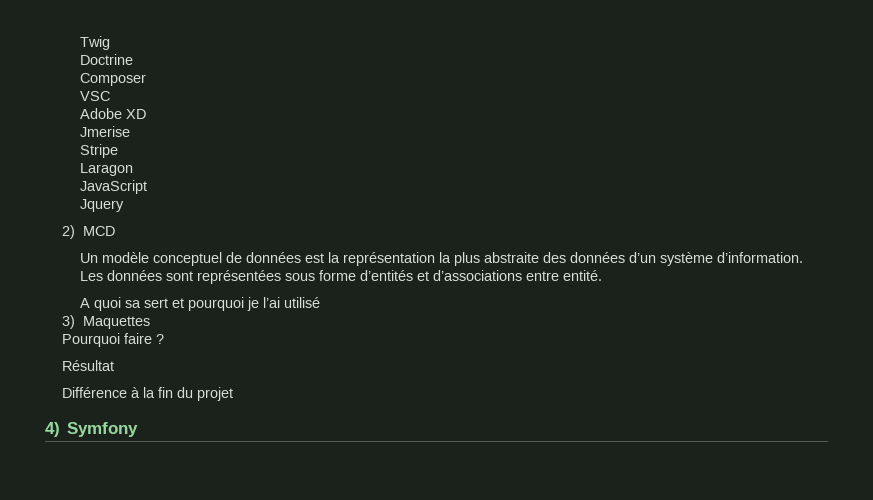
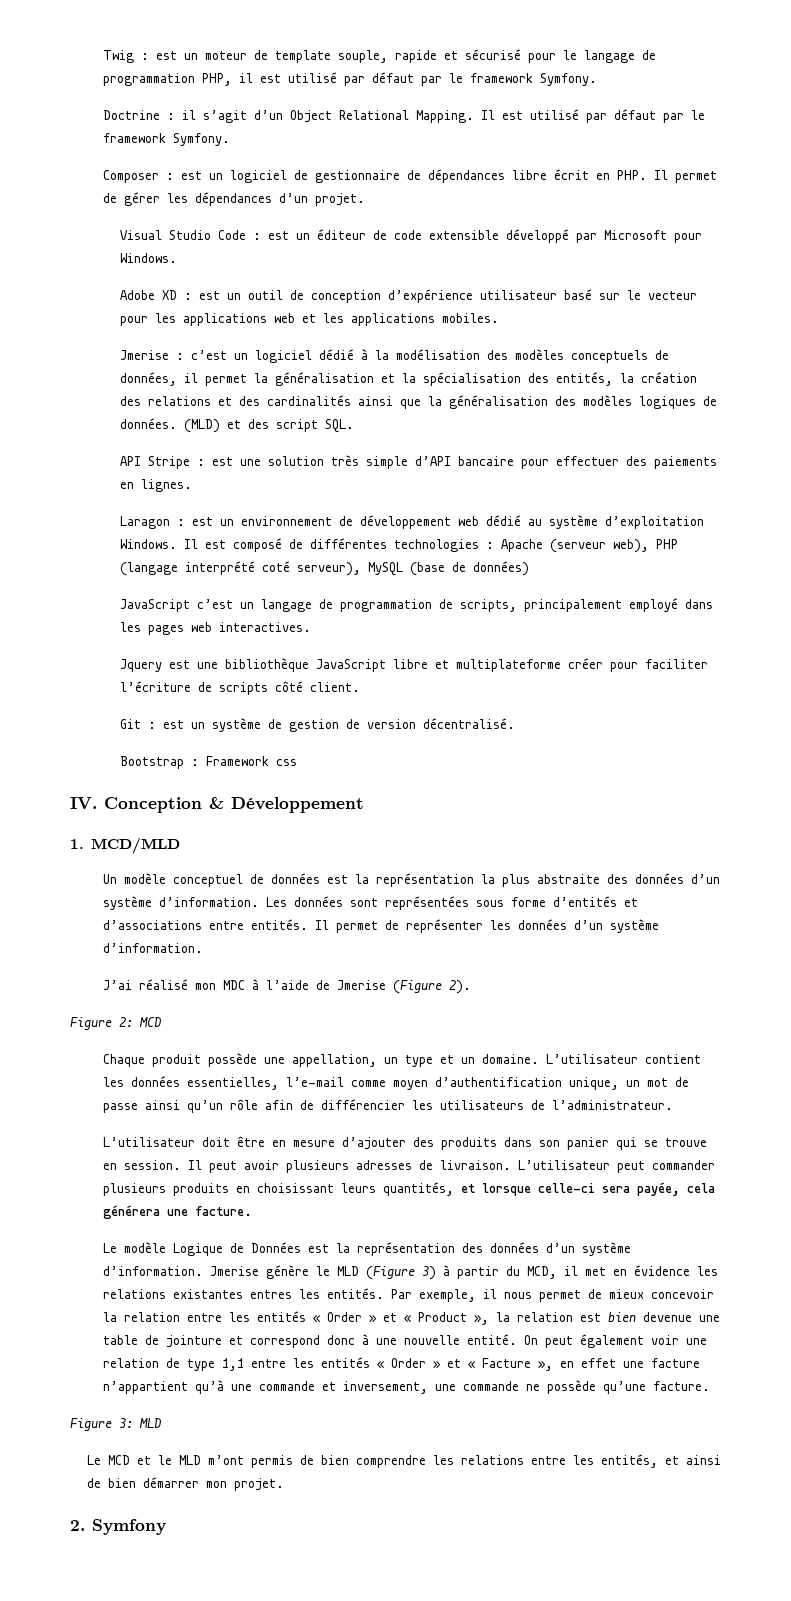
[79,54,133,65] [79,73,146,86] [79,91,110,101] [79,108,146,119] [79,126,130,137] [79,144,118,158] [79,163,133,176] [79,180,147,194] [79,199,124,212] [62,225,115,239] // Doctrine // Composer // VSC // Adobe XD // Jmerise // Stripe // Laragon // JavaScript // Jquery // 2) MCD -> [141,49,657,63] [103,72,598,86] [103,109,706,123] [103,133,231,146] [103,169,718,183] [103,192,366,206] [120,229,703,243] [120,253,178,263] [120,289,698,303] [120,313,500,326] [120,349,670,363] [120,372,698,386] [120,395,718,409] [120,418,355,433] [120,455,718,469] [120,479,193,492] [120,515,705,529] [120,538,679,553] [120,561,530,576] [120,598,714,612] [120,622,312,635] [120,658,709,672] [120,681,361,695] [120,718,516,732] [120,756,298,769] [70,797,364,813] [70,837,180,854] : est un moteur de template souple, rapide et sécurisé pour le langage de programmation PHP, il est utilisé par défaut par le framework Symfony. // Doctrine : il s’agit d’un Object Relational Mapping. Il est utilisé par défaut par le framework Symfony. // Composer : est un logiciel de gestionnaire de dépendances libre écrit en PHP. Il permet de gérer les dépendances d’un projet. // Visual Studio Code : est un éditeur de code extensible développé par Microsoft pour Windows. // Adobe XD : est un outil de conception d’expérience utilisateur basé sur le vecteur pour les applications web et les applications mobiles. // Jmerise : c’est un logiciel dédié à la modélisation des modèles conceptuels de données, il permet la généralisation et la spécialisation des entités, la création des relations et des cardinalités ainsi que la généralisation des modèles logiques de données. (MLD) et des script SQL. // API Stripe : est une solution très simple d’API bancaire pour effectuer des paiements en lignes. // Laragon : est un environnement de développement web dédié au système d’exploitation Windows. Il est composé de différentes technologies : Apache (serveur web), PHP (langage interprété coté serveur), MySQL (base de données) // JavaScript c’est un langage de programmation de scripts, principalement employé dans les pages web interactives. // Jquery est une bibliothèque JavaScript libre et multiplateforme créer pour faciliter l’écriture de scripts côté client. // Git : est un système de gestion de version décentralisé. // Bootstrap : Framework css // IV. Conception & Développement // 1. MCD/MLD
[562,270,602,281] [79,297,320,311] [62,315,150,329] [62,333,165,347] [62,360,115,371] [62,387,234,401] [45,422,60,437] entité. // A quoi sa sert et pourquoi je l’ai utilisé // 3) Maquettes // Pourquoi faire ? // Résultat // Différence à la fin du projet // 4) -> [251,919,660,933] [103,943,204,953] [103,979,472,994] [70,1017,161,1030] [103,1053,702,1067] [103,1076,690,1090] [103,1099,674,1113] [103,1136,708,1150] [103,1160,716,1173] [103,1182,716,1196] [103,1205,253,1219] [103,1242,632,1256] [103,1265,719,1280] [103,1288,715,1302] [103,1311,721,1325] [103,1334,708,1348] [103,1357,701,1371] [103,1380,711,1394] [70,1418,161,1431] [86,1454,721,1468] [86,1477,284,1491] [70,1520,85,1531] entités. Il permet de représenter les données d’un système d’information. // J’ai réalisé mon MDC à l’aide de Jmerise (Figure 2). // Figure 2: MCD // Chaque produit possède une appellation, un type et un domaine. L’utilisateur contient les données essentielles, l’e-mail comme moyen d’authentification unique, un mot de passe ainsi qu’un rôle afin de différencier les utilisateurs de l’administrateur. // L’utilisateur doit être en mesure d’ajouter des produits dans son panier qui se trouve en session. Il peut avoir plusieurs adresses de livraison. L’utilisateur peut commander plusieurs produits en choisissant leurs quantités, et lorsque celle-ci sera payée, cela générera une facture. // Le modèle Logique de Données est la représentation des données d’un système d’information. Jmerise génère le MLD (Figure 3) à partir du MCD, il met en évidence les relations existantes entres les entités. Par exemple, il nous permet de mieux concevoir la relation entre les entités « Order » et « Product », la relation est bien devenue une table de jointure et correspond donc à une nouvelle entité. On peut également voir une relation de type 1,1 entre les entités « Order » et « Facture », en effet une facture n’appartient qu’à une commande et inversement, une commande ne possède qu’une facture. // Figure 3: MLD // Le MCD et le MLD m’ont permis de bien comprendre les relations entre les entités, et ainsi de bien démarrer mon projet. // 2.

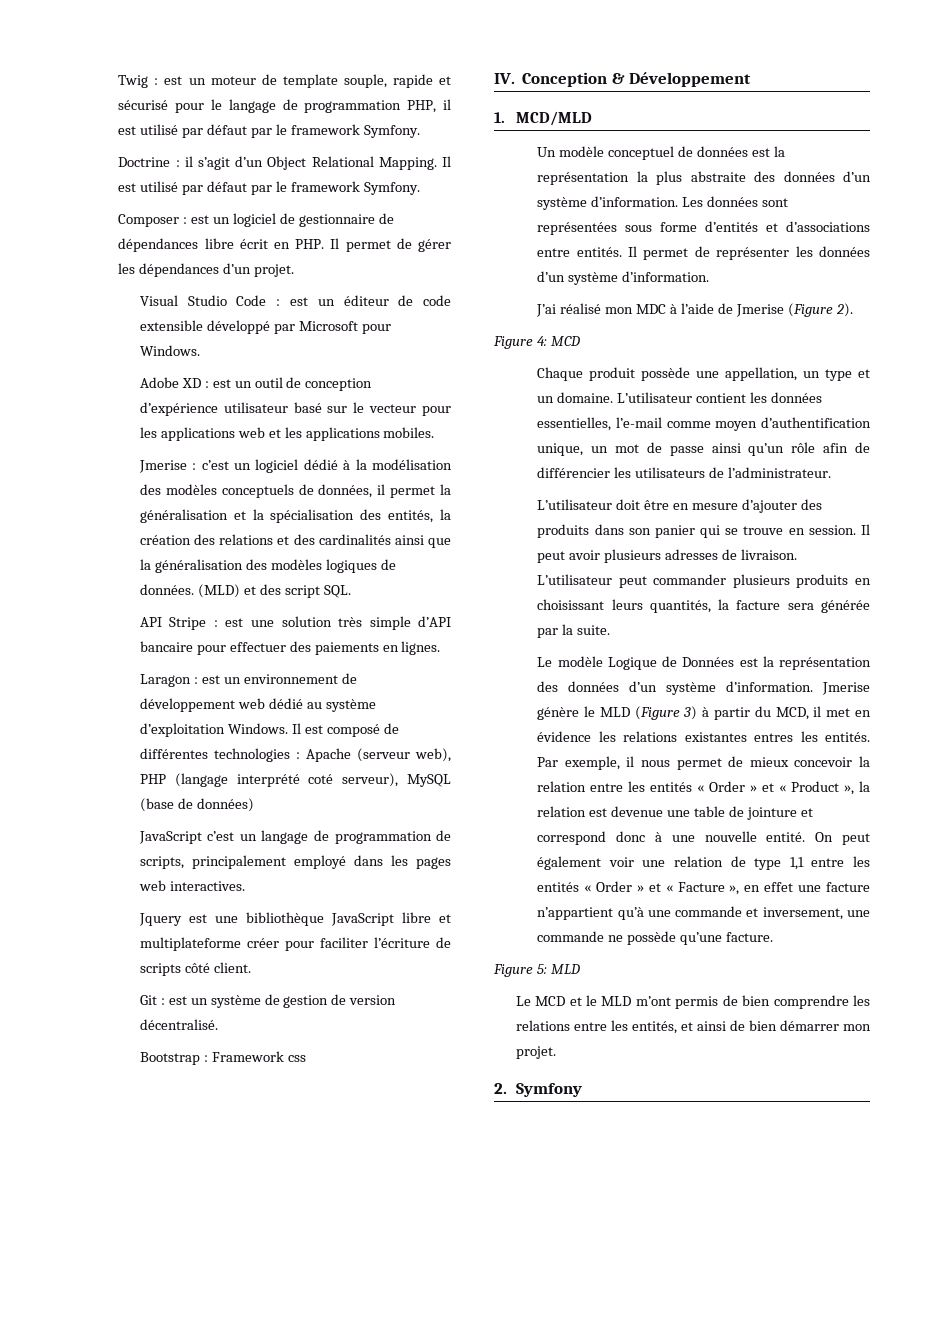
[119,1017,133,1027] 2: -> [536,336,547,346] 4:
[461,1182,716,1196] [103,1205,253,1219] et lorsque celle-ci sera payée, cela générera une facture. -> [718,599,870,613] [537,624,611,638] la facture sera générée par la suite.
[608,1312,637,1322] bien -> (608, 812) none
[119,1418,133,1428] 3: -> [536,964,547,974] 5:

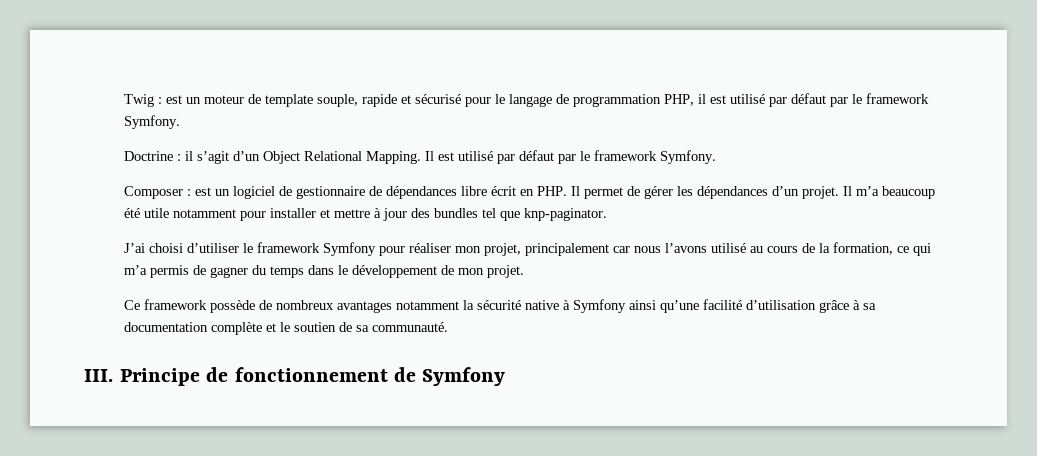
[139,295,452,306] [139,320,391,334] [139,345,200,356] [139,377,373,391] [139,402,451,416] [139,427,435,441] [138,459,453,473] [139,484,452,498] [139,509,451,523] [139,534,452,548] [139,559,396,573] [139,584,351,598] [139,616,452,630] [139,641,441,655] [139,673,357,687] [139,698,376,712] [139,723,399,737] [139,748,451,762] [139,773,451,787] [139,798,254,812] [138,830,451,844] [139,855,452,869] [138,880,245,891] [138,912,451,926] [139,937,451,951] [139,962,251,976] [139,994,397,1008] [139,1019,218,1030] [139,1051,306,1065] [494,72,752,87] [494,111,592,126] [537,146,785,160] [537,171,871,185] [537,196,788,210] [537,221,870,235] [537,246,870,260] [537,271,710,285] [536,303,853,317] [493,336,580,349] [537,367,871,381] [537,392,822,403] [537,417,871,431] [537,442,870,456] [537,467,831,478] [537,499,822,513] [537,524,870,538] [537,549,797,563] [537,574,871,588] [537,599,870,613] [537,624,611,638] [537,656,871,670] [537,681,870,695] [537,706,871,720] [537,731,870,742] [537,756,870,770] [537,781,870,795] [537,806,813,820] [537,831,870,845] [537,856,870,870] [537,881,870,895] [537,906,870,920] [537,931,773,945] [493,964,580,977] [515,995,870,1009] [515,1020,871,1034] [515,1046,556,1059] [494,1083,507,1094] // Visual Studio Code : est un éditeur de code extensible développé par Microsoft pour Windows. // Adobe XD : est un outil de conception d’expérience utilisateur basé sur le vecteur pour les applications web et les applications mobiles. // Jmerise : c’est un logiciel dédié à la modélisation des modèles conceptuels de données, il permet la généralisation et la spécialisation des entités, la création des relations et des cardinalités ainsi que la généralisation des modèles logiques de données. (MLD) et des script SQL. // API Stripe : est une solution très simple d’API bancaire pour effectuer des paiements en lignes. // Laragon : est un environnement de développement web dédié au système d’exploitation Windows. Il est composé de différentes technologies : Apache (serveur web), PHP (langage interprété coté serveur), MySQL (base de données) // JavaScript c’est un langage de programmation de scripts, principalement employé dans les pages web interactives. // Jquery est une bibliothèque JavaScript libre et multiplateforme créer pour faciliter l’écriture de scripts côté client. // Git : est un système de gestion de version décentralisé. // Bootstrap : Framework css // IV. Conception & Développement // 1. MCD/MLD // Un modèle conceptuel de données est la représentation la plus abstraite des données d’un système d’information. Les données sont représentées sous forme d’entités et d’associations entre entités. Il permet de représenter les données d’un système d’information. // J’ai réalisé mon MDC à l’aide de Jmerise (Figure 2). // Figure 4: MCD // Chaque produit possède une appellation, un type et un domaine. L’utilisateur contient les données essentielles, l’e-mail comme moyen d’authentification unique, un mot de passe ainsi qu’un rôle afin de différencier les utilisateurs de l’administrateur. // L’utilisateur doit être en mesure d’ajouter des produits dans son panier qui se trouve en session. Il peut avoir plusieurs adresses de livraison. L’utilisateur peut commander plusieurs produits en choisissant leurs quantités, la facture sera générée par la suite. // Le modèle Logique de Données est la représentation des données d’un système d’information. Jmerise génère le MLD (Figure 3) à partir du MCD, il met en évidence les relations existantes entres les entités. Par exemple, il nous permet de mieux concevoir la relation entre les entités « Order » et « Product », la relation est devenue une table de jointure et correspond donc à une nouvelle entité. On peut également voir une relation de type 1,1 entre les entités « Order » et « Facture », en effet une facture n’appartient qu’à une commande et inversement, une commande ne possède qu’une facture. // Figure 5: MLD // Le MCD et le MLD m’ont permis de bien comprendre les relations entre les entités, et ainsi de bien démarrer mon projet. // 2. -> [843,186,936,199] [124,208,608,221] [124,242,932,256] [124,265,525,278] [124,299,877,313] [124,322,449,335] [84,367,416,386] Il m’a beaucoup été utile notamment pour installer et mettre à jour des bundles tel que knp-paginator. // J’ai choisi d’utiliser le framework Symfony pour réaliser mon projet, principalement car nous l’avons utilisé au cours de la formation, ce qui m’a permis de gagner du temps dans le développement de mon projet. // Ce framework possède de nombreux avantages notamment la sécurité native à Symfony ainsi qu’une facilité d’utilisation grâce à sa documentation complète et le soutien de sa communauté. // III. Principe de fonctionnement de

